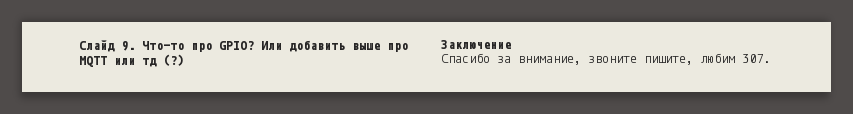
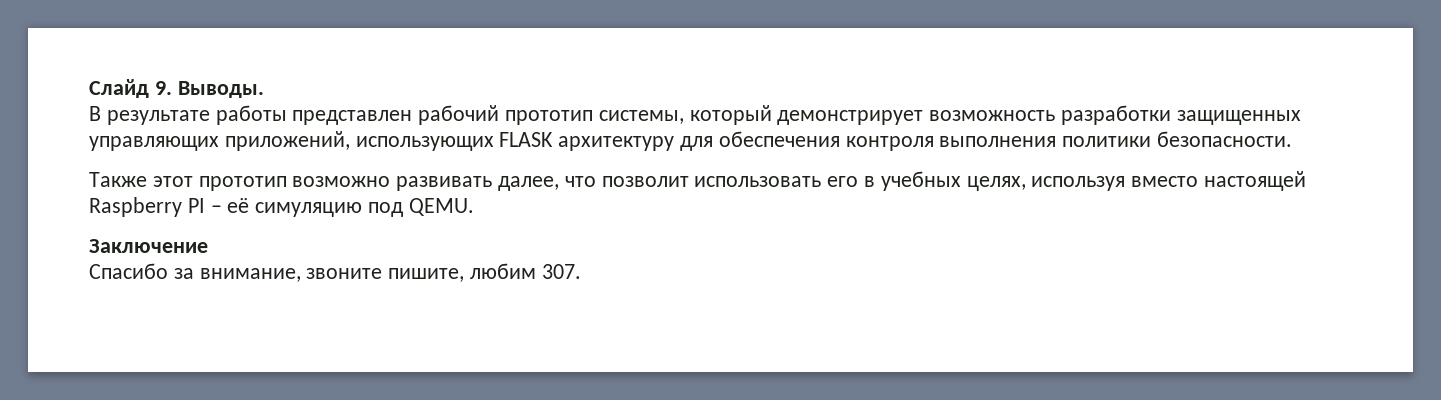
[142,40,408,52] [79,54,184,67] Что-то про GPIO? Или добавить выше про MQTT или тд (?) -> [177,81,264,98] [89,105,1301,125] [89,131,1293,151] [89,171,1307,191] [89,197,474,217] Выводы. // В результате работы представлен рабочий прототип системы, который демонстрирует возможность разработки защищенных управляющих приложений, использующих FLASK архитектуру для обеспечения контроля выполнения политики безопасности. // Также этот прототип возможно развивать далее, что позволит использовать его в учебных целях, используя вместо настоящей Raspberry PI – её симуляцию под QEMU.

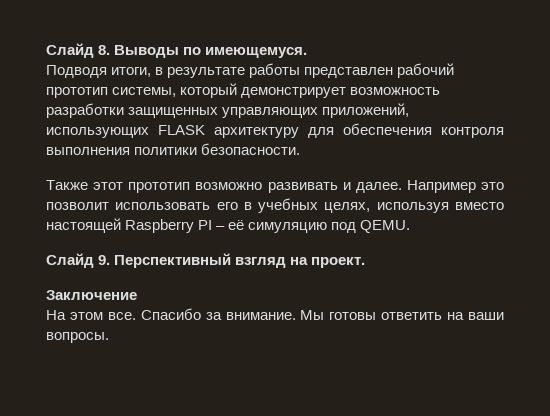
[89,79,264,98] [89,106,101,121] Слайд 9. Выводы. // В -> [46,43,308,58] [46,65,164,78] Слайд 8. Выводы по имеющемуся. // Подводя итоги, в
[498,176,596,191] далее, что -> [342,180,504,193] и далее. Например это
[89,239,208,253] [89,263,581,282] Заключение // Спасибо за внимание, звоните пишите, любим 307. -> [46,253,366,268] [46,290,137,300] [46,308,504,320] [46,332,109,343] Слайд 9. Перспективный взгляд на проект. // Заключение // На этом все. Спасибо за внимание. Мы готовы ответить на ваши вопросы.

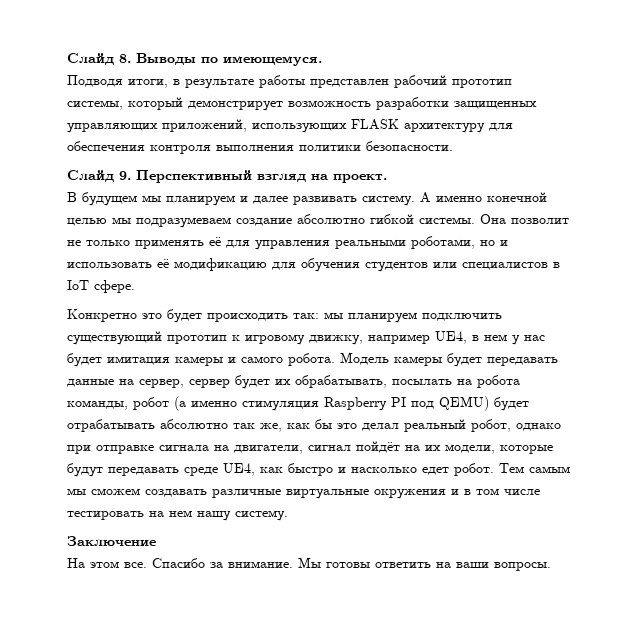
[46,180,504,193] [46,198,504,213] [46,218,411,233] // Также этот прототип возможно развивать и далее. Например это позволит использовать его в учебных целях, используя вместо настоящей Raspberry PI – её симуляцию под QEMU. -> (453, 146) none
(366, 262) none -> [67,192,547,206] [67,214,569,228] [67,236,508,250] [67,258,560,272] [67,280,135,293] [67,309,502,323] [67,331,545,345] [67,352,558,367] [67,375,520,389] [67,396,529,411] [67,419,561,432] [67,441,553,454] [67,463,570,477] [67,488,540,499] [67,510,288,521] // В будущем мы планируем и далее развивать систему. А именно конечной целью мы подразумеваем создание абсолютно гибкой системы. Она позволит не только применять её для управления реальными роботами, но и использовать её модификацию для обучения студентов или специалистов в IoT сфере. // Конкретно это будет происходить так: мы планируем подключить существующий прототип к игровому движку, например UE4, в нем у нас будет имитация камеры и самого робота. Модель камеры будет передавать данные на сервер, сервер будет их обрабатывать, посылать на робота команды, робот (а именно стимуляция Raspberry PI под QEMU) будет отрабатывать абсолютно так же, как бы это делал реальный робот, однако при отправке сигнала на двигатели, сигнал пойдёт на их модели, которые будут передавать среде UE4, как быстро и насколько едет робот. Тем самым мы сможем создавать различные виртуальные окружения и в том числе тестировать на нем нашу систему.

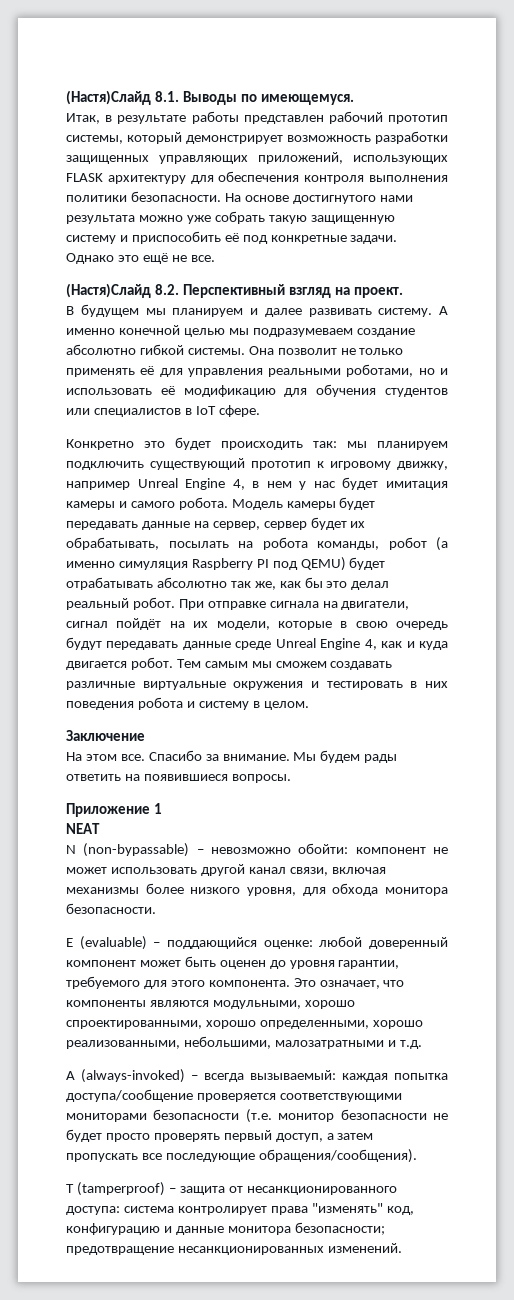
[67,53,131,65] Слайд 8. -> [66,90,179,105] (Настя)Слайд 8.1.
[67,75,168,88] Подводя итоги, -> [66,113,100,124] Итак,
[67,170,131,182] // Слайд 9. -> [224,193,413,204] [66,211,395,224] [66,231,398,244] [66,253,215,264] [66,283,179,298] На основе достигнутого нами результата можно уже собрать такую защищенную систему и приспособить её под конкретные задачи. Однако это ещё не все. // (Настя)Слайд 8.2.
[435,331,467,344] UE4, -> [137,478,245,490] Unreal Engine 4,
[242,400,319,411] стимуляция -> [118,561,188,570] симуляция
[471,419,561,432] [67,445,91,454] робот, однако при -> [132,597,204,610] робот. При
[67,463,449,477] будут передавать среде UE4, как быстро и насколько едет -> [340,621,448,630] [66,637,449,650] [66,661,127,670] в свою очередь будут передавать данные среде Unreal Engine 4, как и куда двигается
[464,488,540,495] [67,510,288,521] в том числе тестировать на нем нашу систему. -> [326,681,449,690] [66,697,309,710] тестировать в них поведения робота и систему в целом.
[326,562,370,568] готовы -> [320,750,398,763] будем рады
[456,562,489,568] ваши -> [143,774,228,781] появившиеся
(551, 566) none -> [66,803,162,817] [66,823,100,834] [66,843,448,857] [66,864,386,876] [66,883,448,896] [66,903,156,914] [66,936,448,950] [66,956,400,969] [66,976,405,989] [66,1000,355,1009] [66,1020,423,1029] [66,1036,422,1049] [66,1069,448,1083] [66,1089,402,1102] [66,1109,448,1123] [66,1129,374,1142] [66,1149,417,1163] [66,1182,397,1196] [66,1203,414,1215] [66,1222,385,1235] [66,1243,402,1255] // Приложение 1 // NEAT // N (non-bypassable) – невозможно обойти: компонент не может использовать другой канал связи, включая механизмы более низкого уровня, для обхода монитора безопасности. // E (evaluable) – поддающийся оценке: любой доверенный компонент может быть оценен до уровня гарантии, требуемого для этого компонента. Это означает, что компоненты являются модульными, хорошо спроектированными, хорошо определенными, хорошо реализованными, небольшими, малозатратными и т.д. // A (always-invoked) – всегда вызываемый: каждая попытка доступа/сообщение проверяется соответствующими мониторами безопасности (т.е. монитор безопасности не будет просто проверять первый доступ, а затем пропускать все последующие обращения/сообщения). // T (tamperproof) – защита от несанкционированного доступа: система контролирует права "изменять" код, конфигурацию и данные монитора безопасности; предотвращение несанкционированных изменений.

